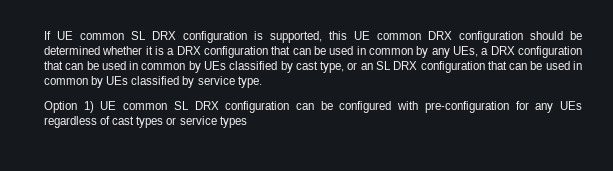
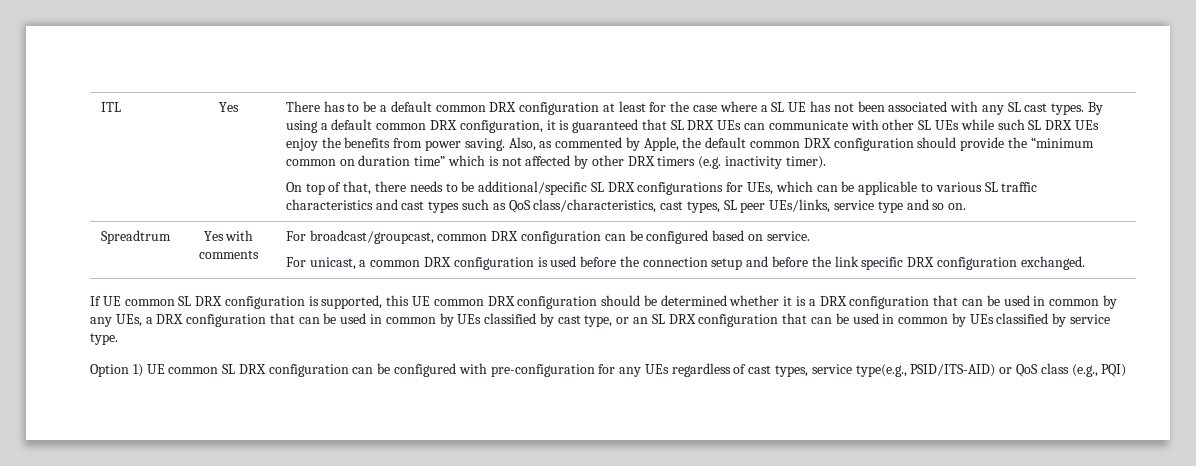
(44, 35) none -> [100,102,121,112] [219,102,239,112] [285,101,1103,115] [285,119,1099,133] [285,137,1094,151] [285,155,826,169] [285,181,1038,195] [285,199,967,213] [100,230,171,244] [203,230,254,241] [199,250,259,259] [285,230,810,244] [285,256,1085,270] ITL | Yes | There has to be a default common DRX configuration at least for the case where a SL UE has not been associated with any SL cast types. By using a default common DRX configuration, it is guaranteed that SL DRX UEs can communicate with other SL UEs while such SL DRX UEs enjoy the benefits from power saving. Also, as commented by Apple, the default common DRX configuration should provide the “minimum common on duration time” which is not affected by other DRX timers (e.g. inactivity timer). // On top of that, there needs to be additional/specific SL DRX configurations for UEs, which can be applicable to various SL traffic characteristics and cast types such as QoS class/characteristics, cast types, SL peer UEs/links, service type and so on. // Spreadtrum | Yes with comments | For broadcast/groupcast, common DRX configuration can be configured based on service. // For unicast, a common DRX configuration is used before the connection setup and before the link specific DRX configuration exchanged. //
[136,116,247,128] types or service types -> [775,363,1127,377] types, service type(e.g., PSID/ITS-AID) or QoS class (e.g., PQI)

